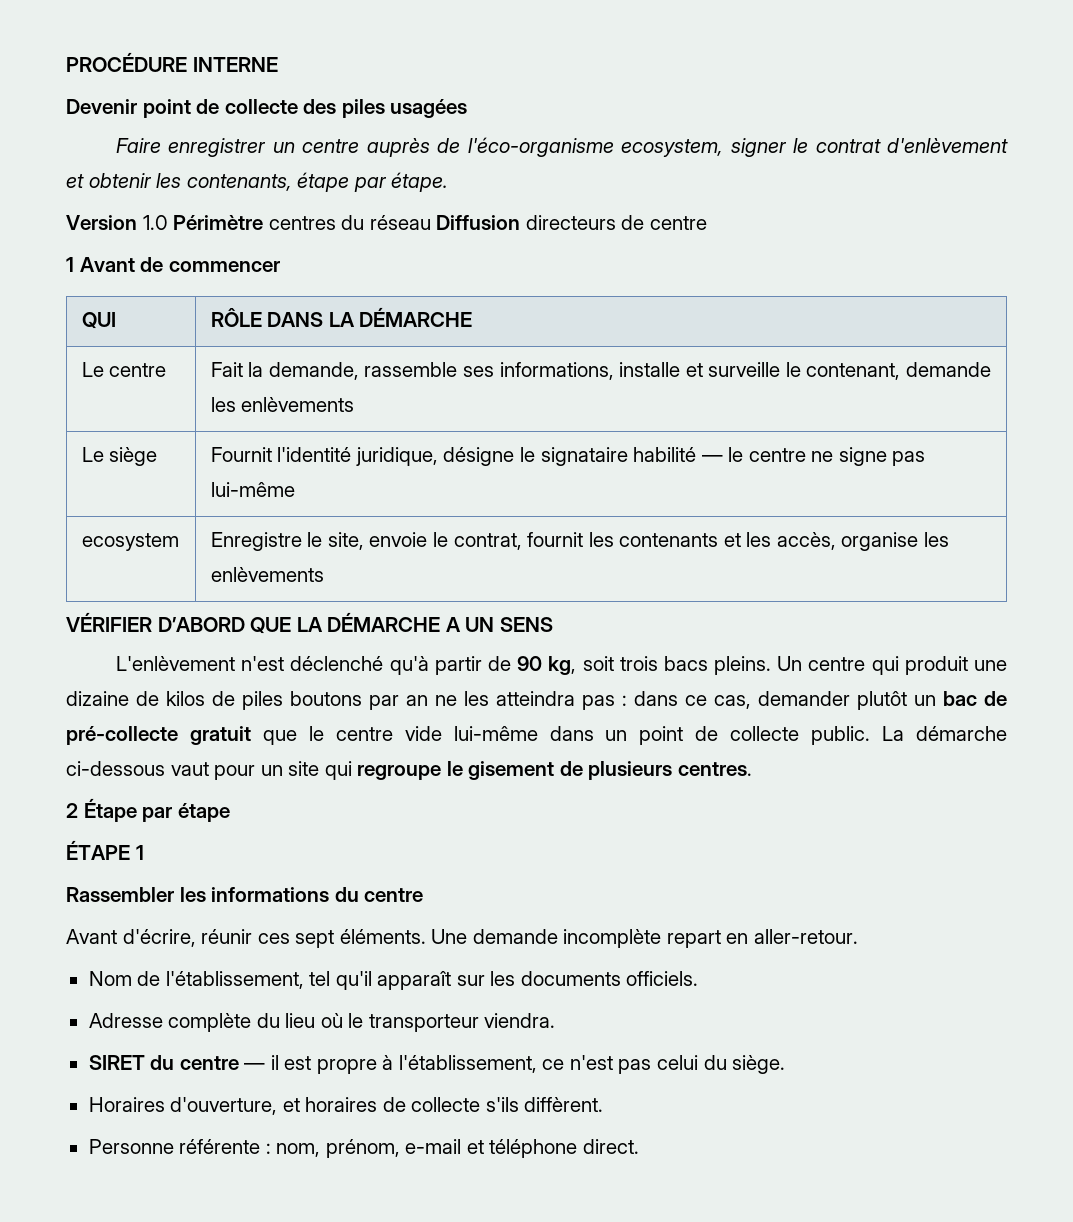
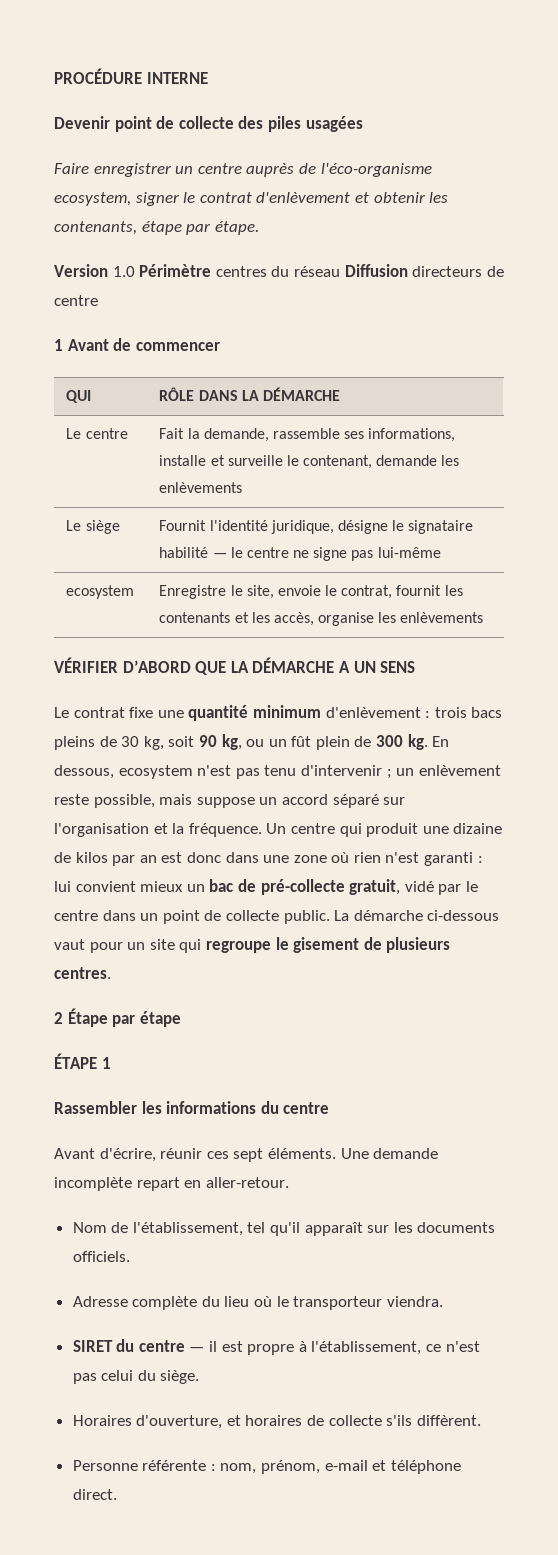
[116,656,772,675] L'enlèvement n'est déclenché qu'à partir de 90 kg, soit trois bacs pleins. -> [54,705,503,721] [54,734,450,750] [54,765,501,779] [54,794,406,808] [54,823,262,837] Le contrat fixe une quantité minimum d'enlèvement : trois bacs pleins de 30 kg, soit 90 kg, ou un fût plein de 300 kg. En dessous, ecosystem n'est pas tenu d'intervenir ; un enlèvement reste possible, mais suppose un accord séparé sur l'organisation et la fréquence.
[212,691,1007,710] [66,726,538,745] de piles boutons par an ne les atteindra pas : dans ce cas, demander plutôt un bac de pré-collecte gratuit que le centre vide lui-même -> [112,852,483,866] [54,879,478,895] [54,910,98,921] par an est donc dans une zone où rien n'est garanti : lui convient mieux un bac de pré-collecte gratuit, vidé par le centre

